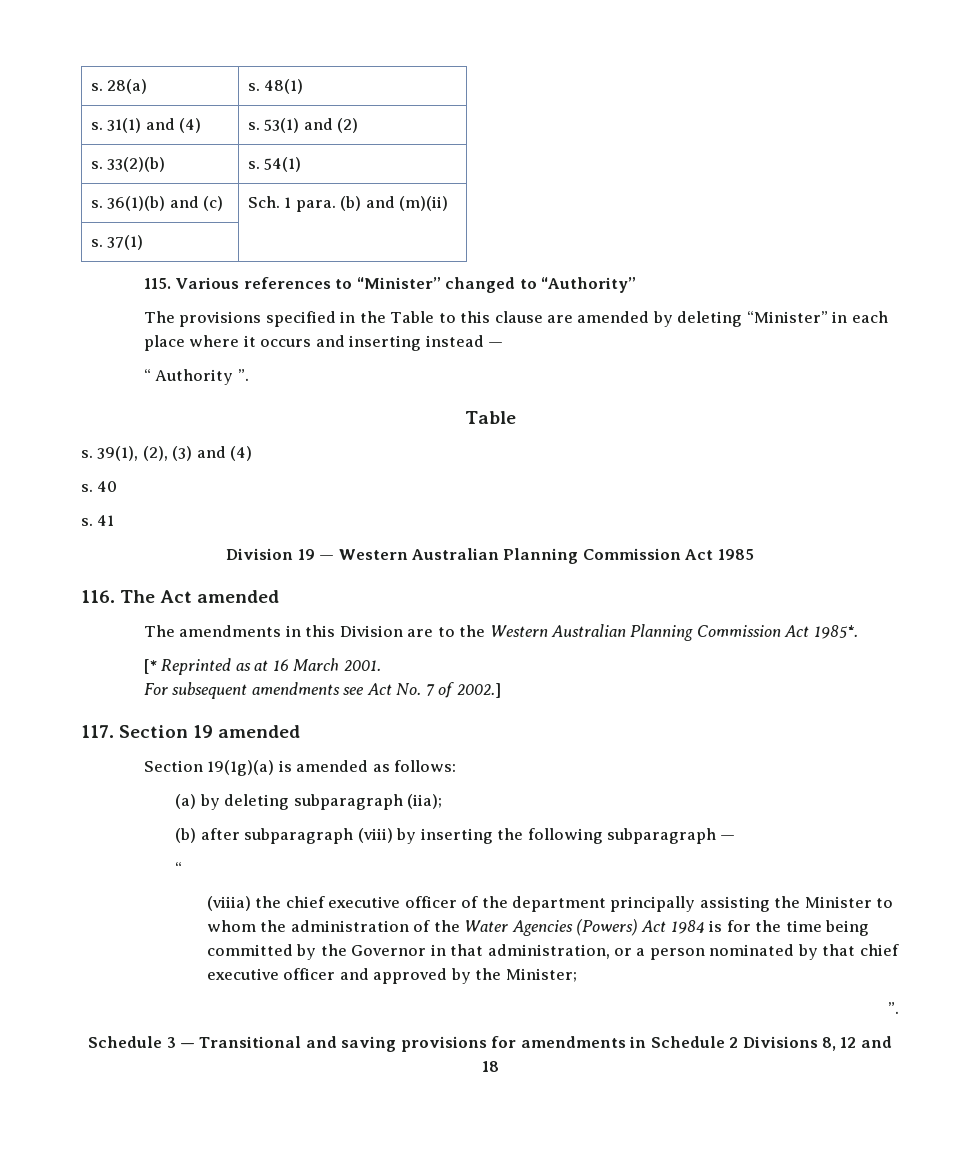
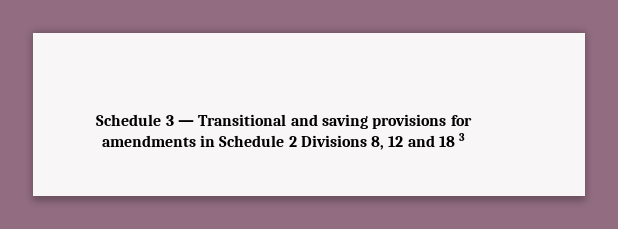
[90,79,148,94] [247,79,304,94] [90,118,202,133] [247,118,359,133] [90,157,166,172] [247,157,302,172] [90,196,224,211] [247,196,449,212] [90,235,144,250] [143,277,637,293] [143,311,888,327] [143,335,504,351] [143,369,249,385] [464,411,516,424] [81,446,253,461] [81,481,118,492] [81,515,115,526] [226,548,754,564] [81,590,280,603] [143,624,858,641] [143,658,381,675] [143,682,501,699] [81,725,301,738] [143,760,457,776] [175,794,443,810] [175,828,736,844] [175,862,183,874] [206,896,894,912] [206,919,870,936] [206,944,899,960] [206,968,577,984] [888,1002,900,1014] s. 28(a) | s. 48(1) // s. 31(1) and (4) | s. 53(1) and (2) // s. 33(2)(b) | s. 54(1) // s. 36(1)(b) and (c) | Sch. 1 para. (b) and (m)(ii) // s. 37(1) | // 115. Various references to “Minister” changed to “Authority” // The provisions specified in the Table to this clause are amended by deleting “Minister” in each place where it occurs and inserting instead — // “ Authority ”. // Table // s. 39(1), (2), (3) and (4) // s. 40 // s. 41 // Division 19 — Western Australian Planning Commission Act 1985 // 116. The Act amended // The amendments in this Division are to the Western Australian Planning Commission Act 1985*. // [* Reprinted as at 16 March 2001. // For subsequent amendments see Act No. 7 of 2002.] // 117. Section 19 amended // Section 19(1g)(a) is amended as follows: // (a) by deleting subparagraph (iia); // (b) after subparagraph (viii) by inserting the following subparagraph — // “ // (viiia) the chief executive officer of the department principally assisting the Minister to whom the administration of the Water Agencies (Powers) Act 1984 is for the time being committed by the Governor in that administration, or a person nominated by that chief executive officer and approved by the Minister; // ”. // -> (96, 120) none
(499, 1066) none -> [459,133,466,141] 3

